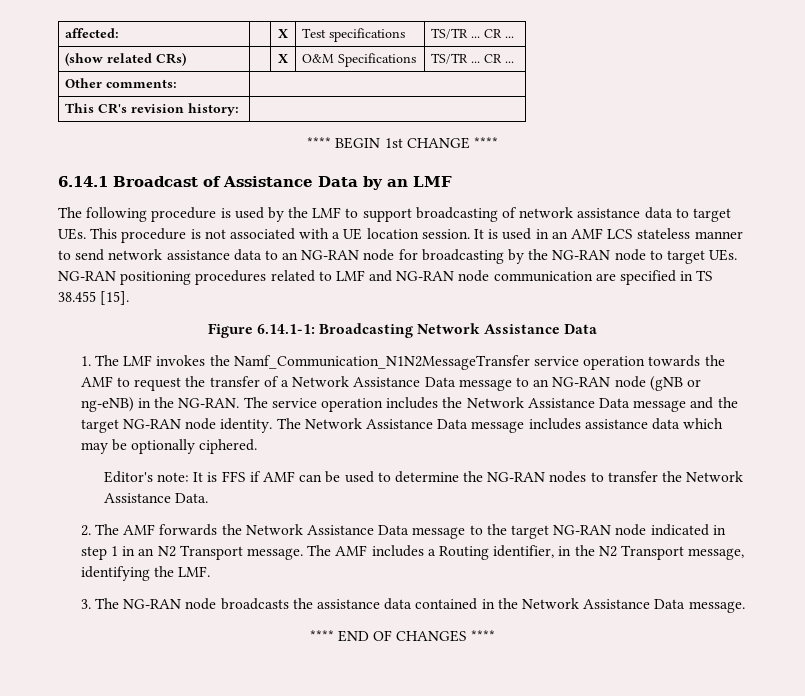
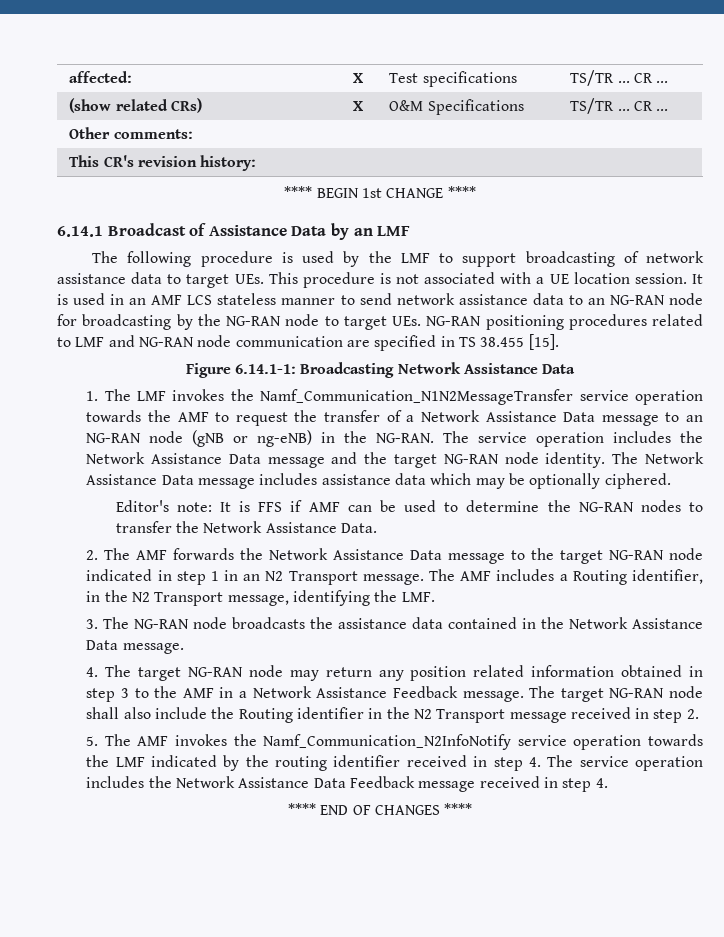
(745, 607) none -> [86,665,703,681] [86,686,703,702] [86,707,699,723] [86,734,704,750] [86,755,703,771] [86,776,608,792] // 4. The target NG-RAN node may return any position related information obtained in step 3 to the AMF in a Network Assistance Feedback message. The target NG-RAN node shall also include the Routing identifier in the N2 Transport message received in step 2. // 5. The AMF invokes the Namf_Communication_N2InfoNotify service operation towards the LMF indicated by the routing identifier received in step 4. The service operation includes the Network Assistance Data Feedback message received in step 4.

